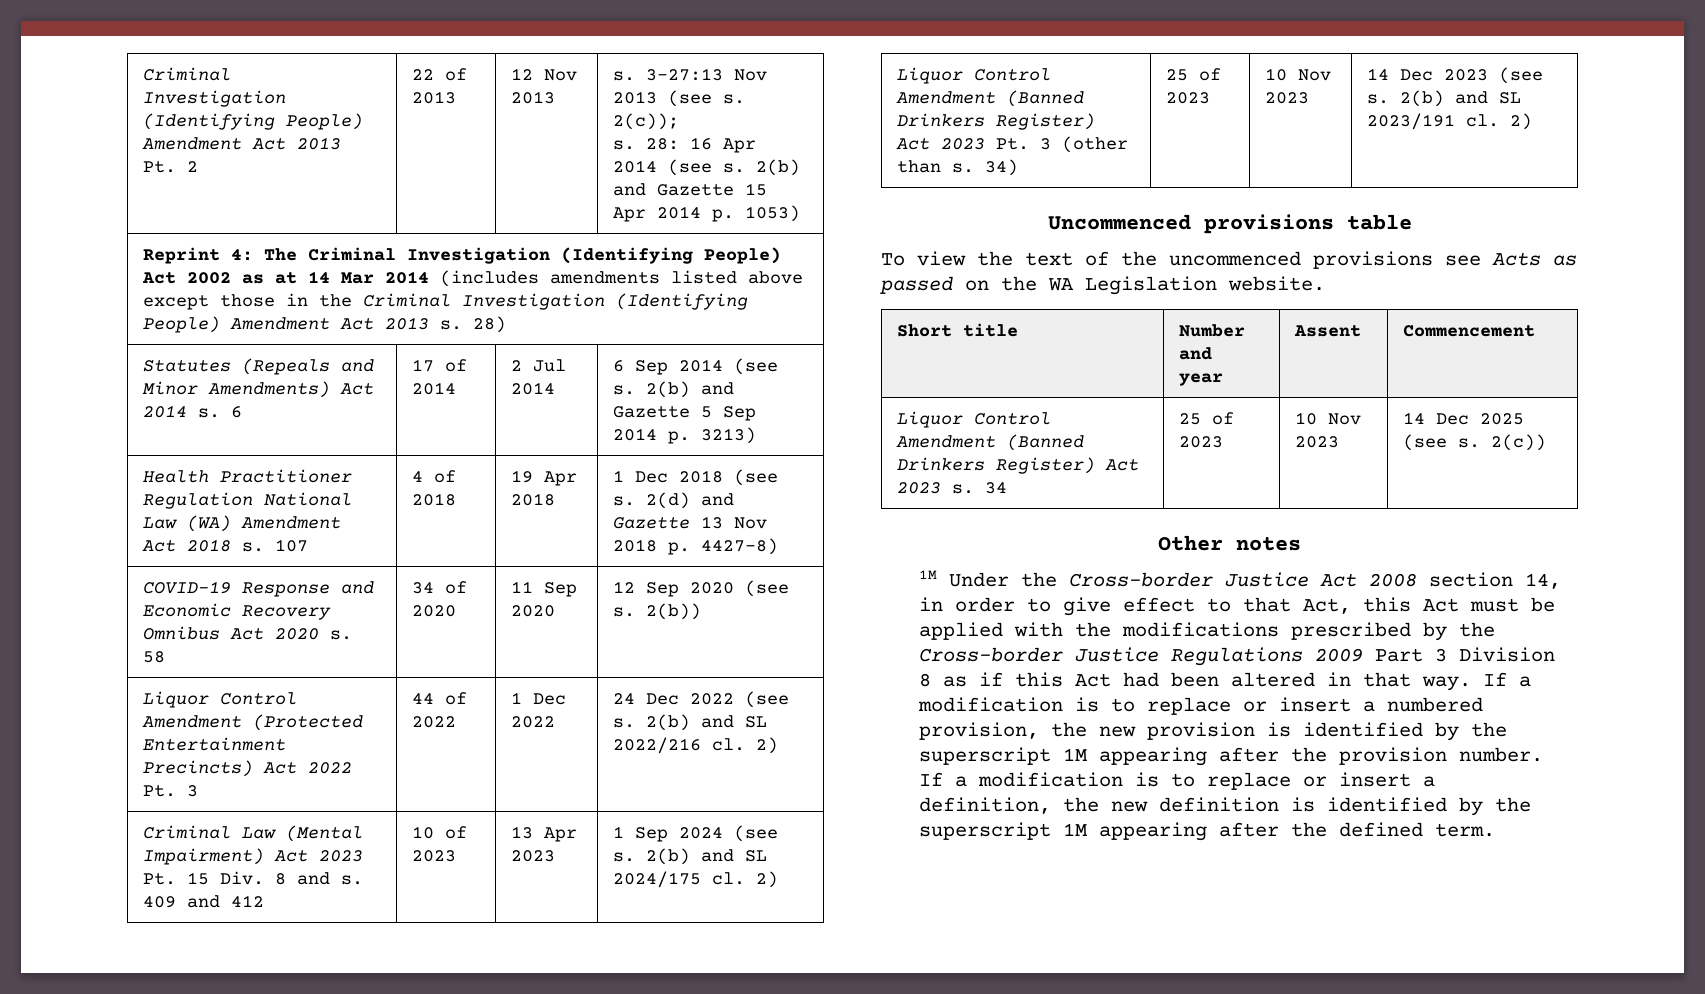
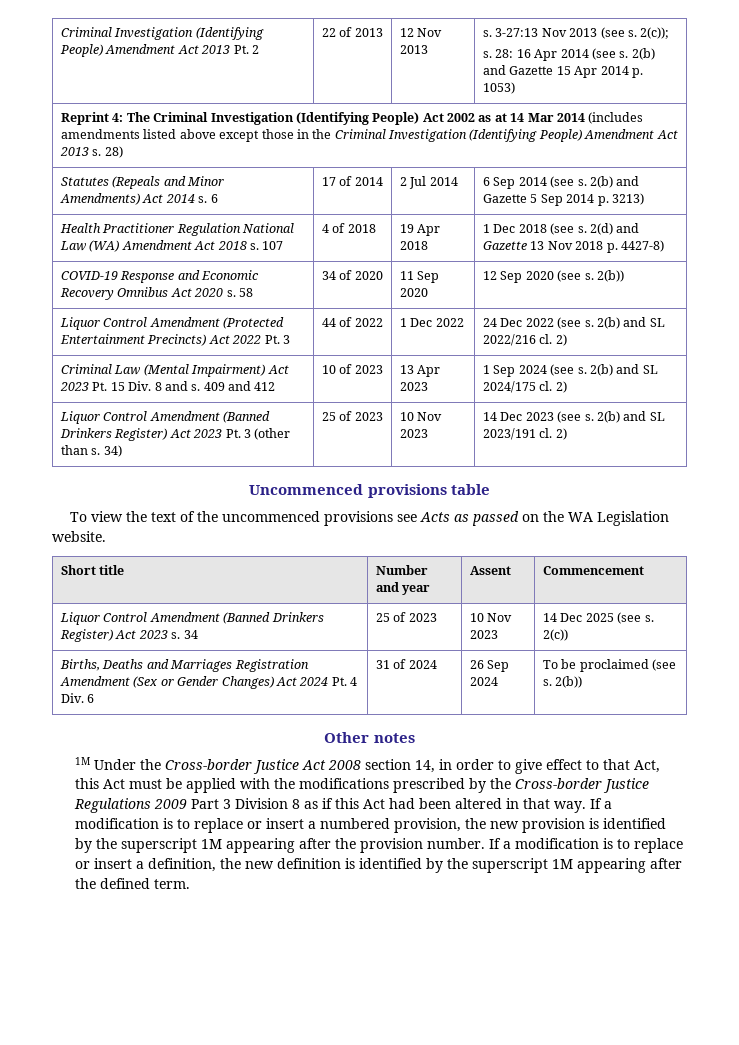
(1546, 442) none -> [60,659,309,672] [60,676,358,689] [61,693,95,703] [376,659,437,669] [470,660,510,672] [470,677,499,686] [543,659,677,672] [543,676,583,688] // Births, Deaths and Marriages Registration Amendment (Sex or Gender Changes) Act 2024 Pt. 4 Div. 6 | 31 of 2024 | 26 Sep 2024 | To be proclaimed (see s. 2(b))

